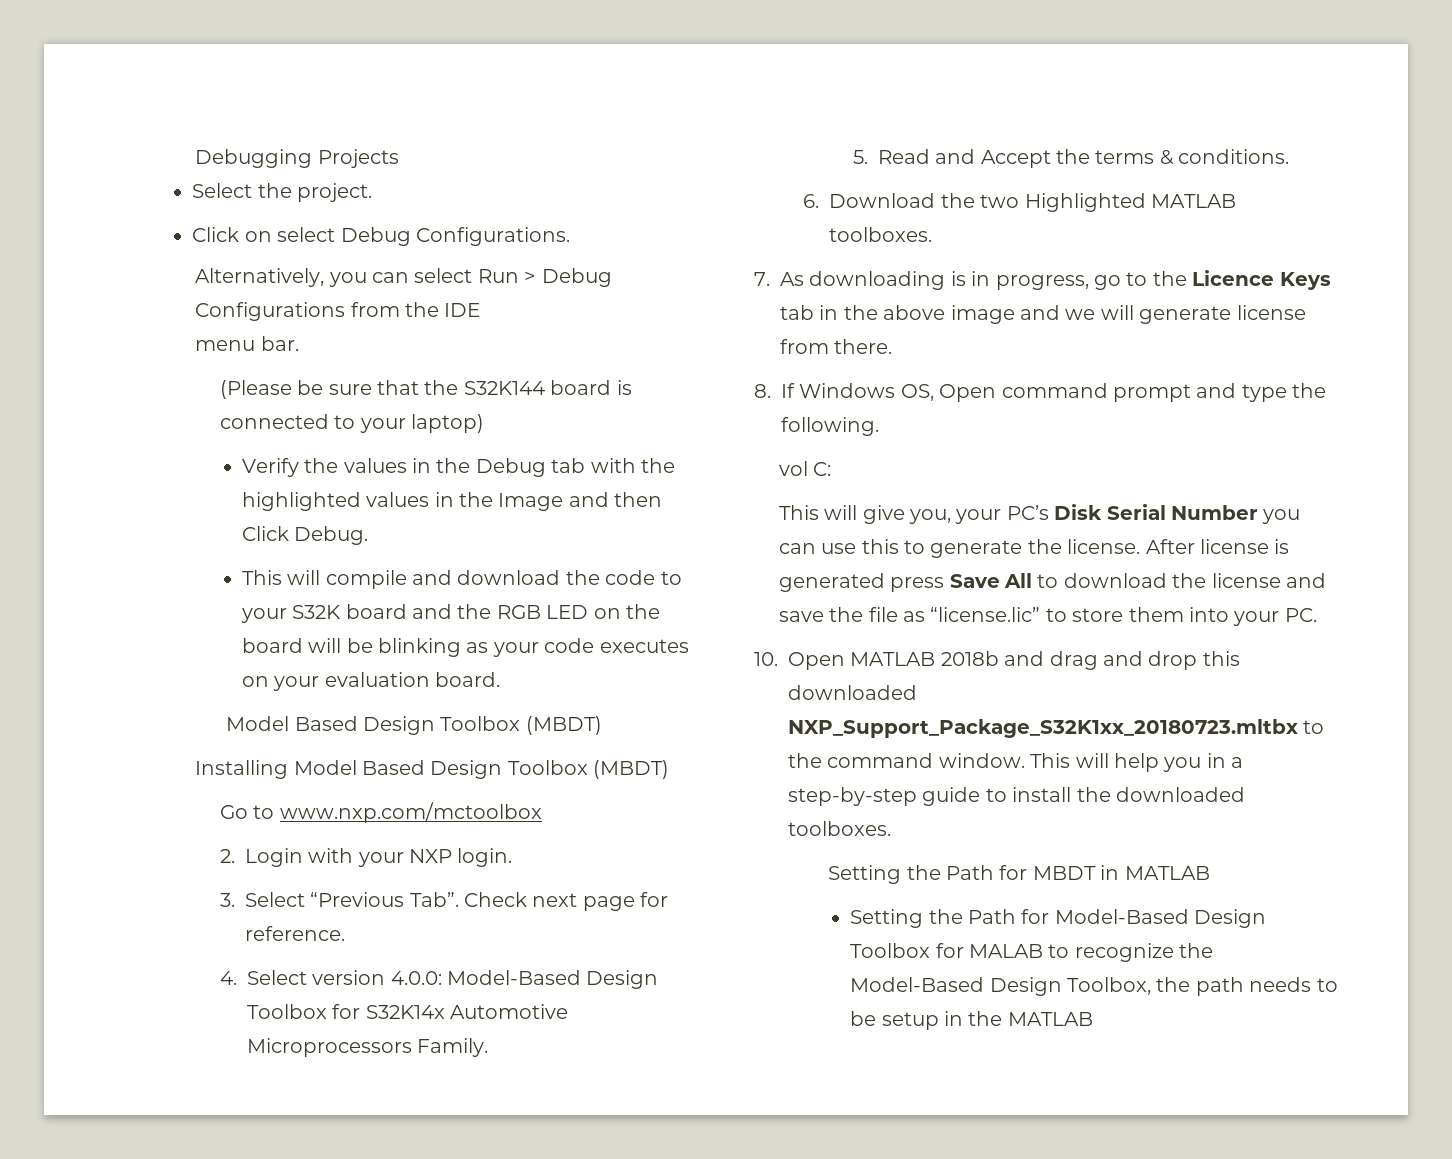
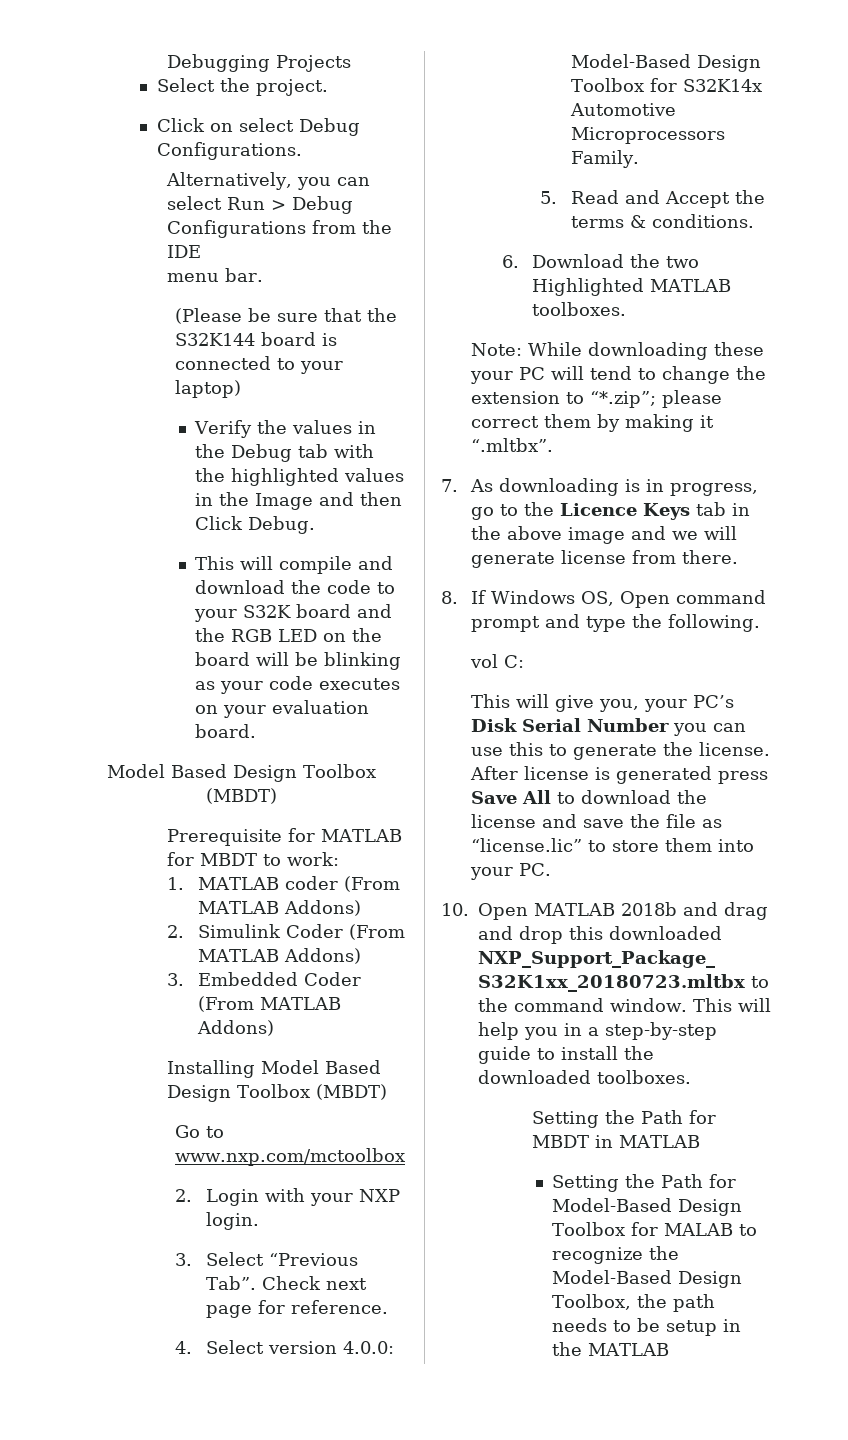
(602, 725) none -> [167,828,403,846] [167,852,340,866] [167,876,400,892] [197,900,361,916] [167,924,405,940] [197,948,361,964] [167,972,361,986] [197,996,341,1012] [196,1020,274,1036] // Prerequisite for MATLAB for MBDT to work: // 1. MATLAB coder (From MATLAB Addons) // 2. Simulink Coder (From MATLAB Addons) // 3. Embedded Coder (From MATLAB Addons)
(933, 234) none -> [471,342,765,360] [470,366,767,384] [471,390,723,408] [471,414,715,432] [471,438,554,452] // Note: While downloading these your PC will tend to change the extension to “*.zip”; please correct them by making it “.mltbx”.

